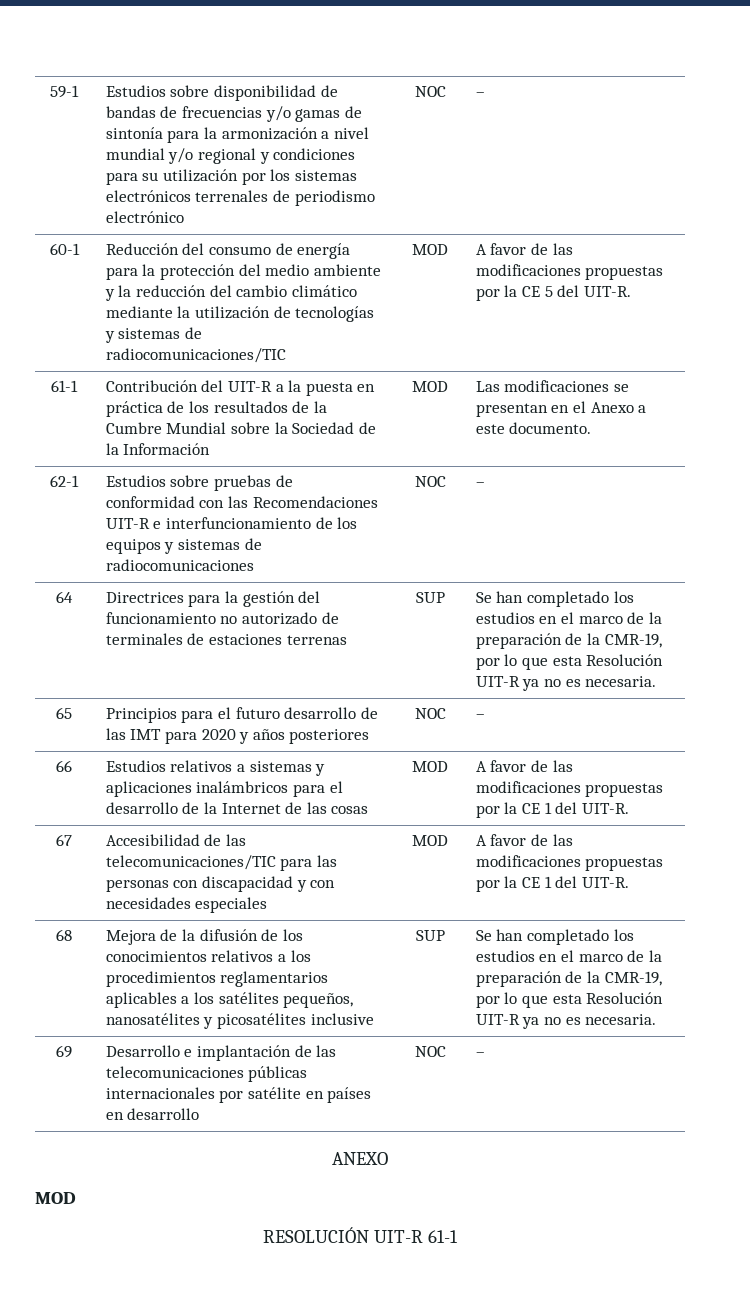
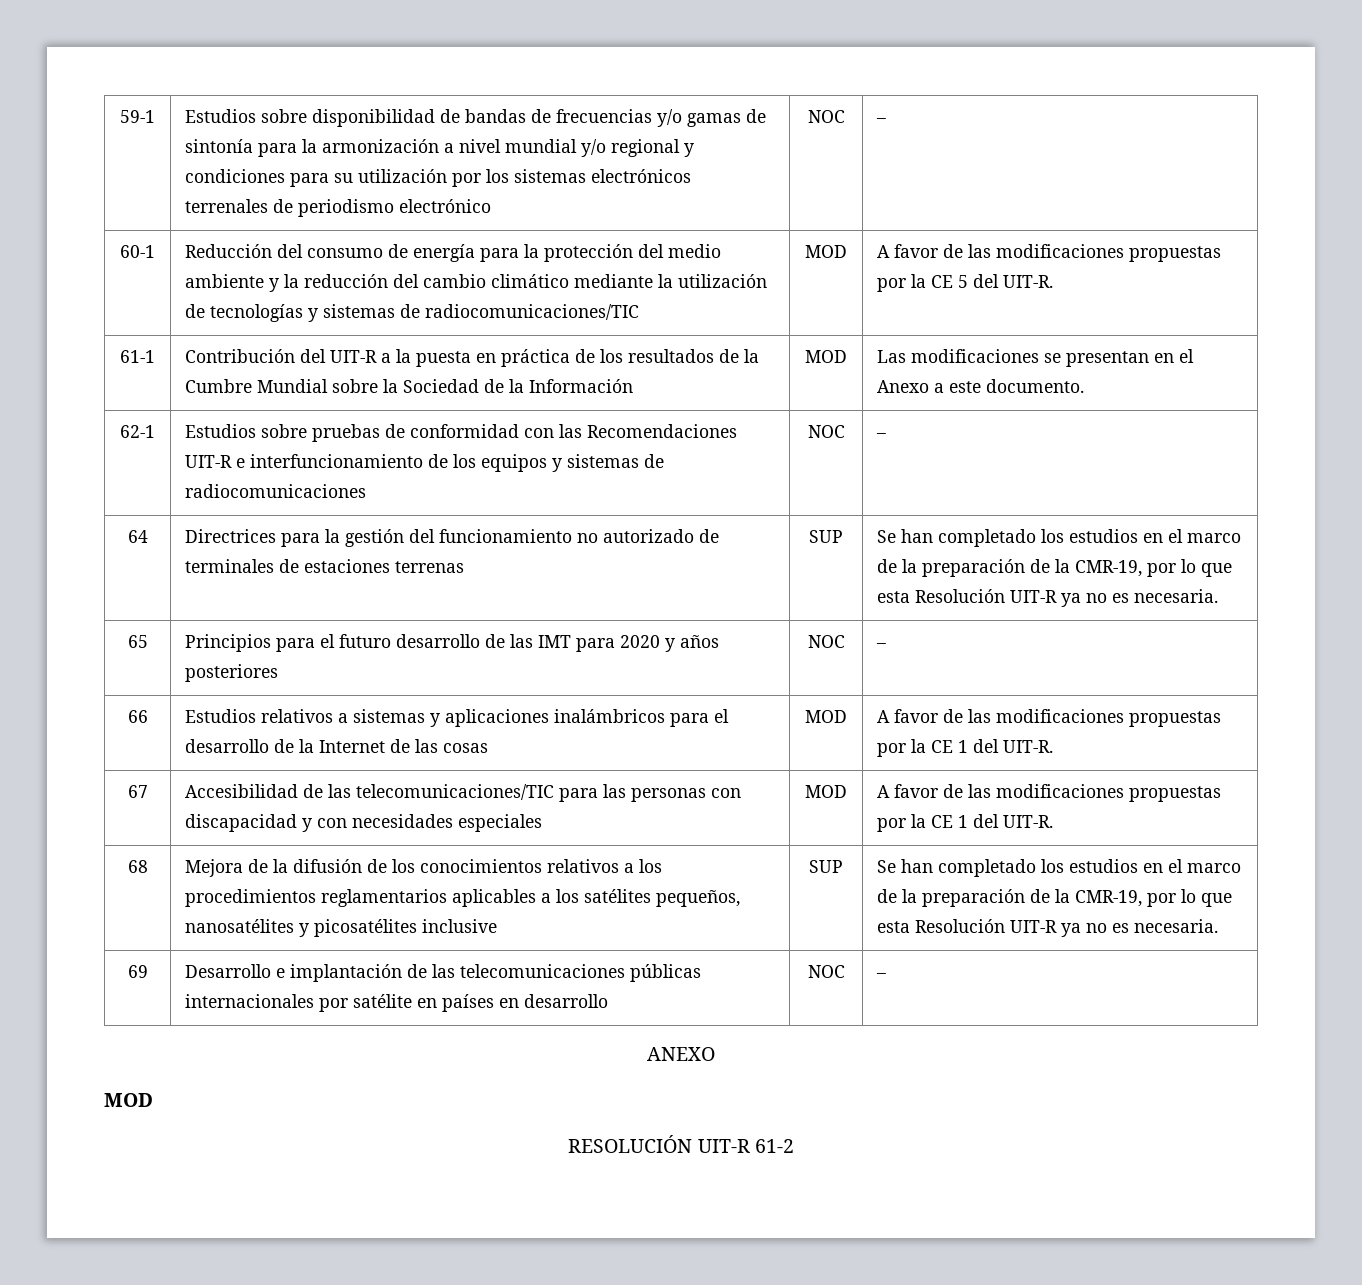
[428,1230,459,1243] 61-1 -> [754,1139,794,1153] 61-2

